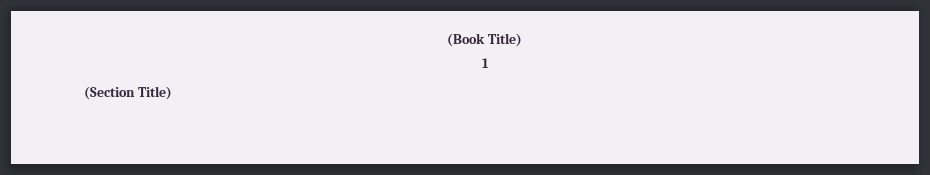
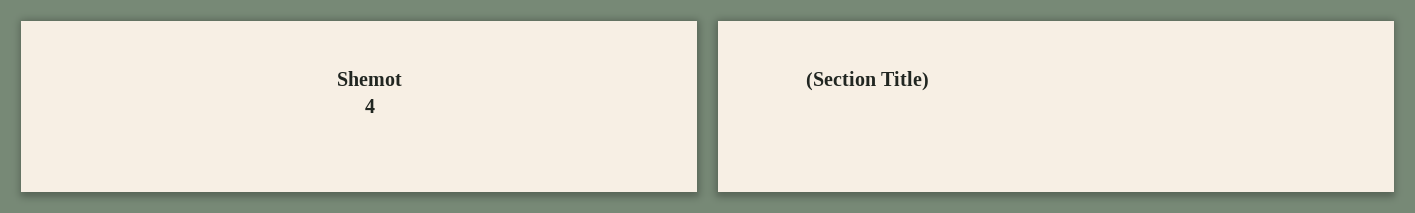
[447,33,522,47] [481,58,489,68] (Book Title) // 1 -> [337,71,402,86] [364,99,375,113] Shemot // 4

